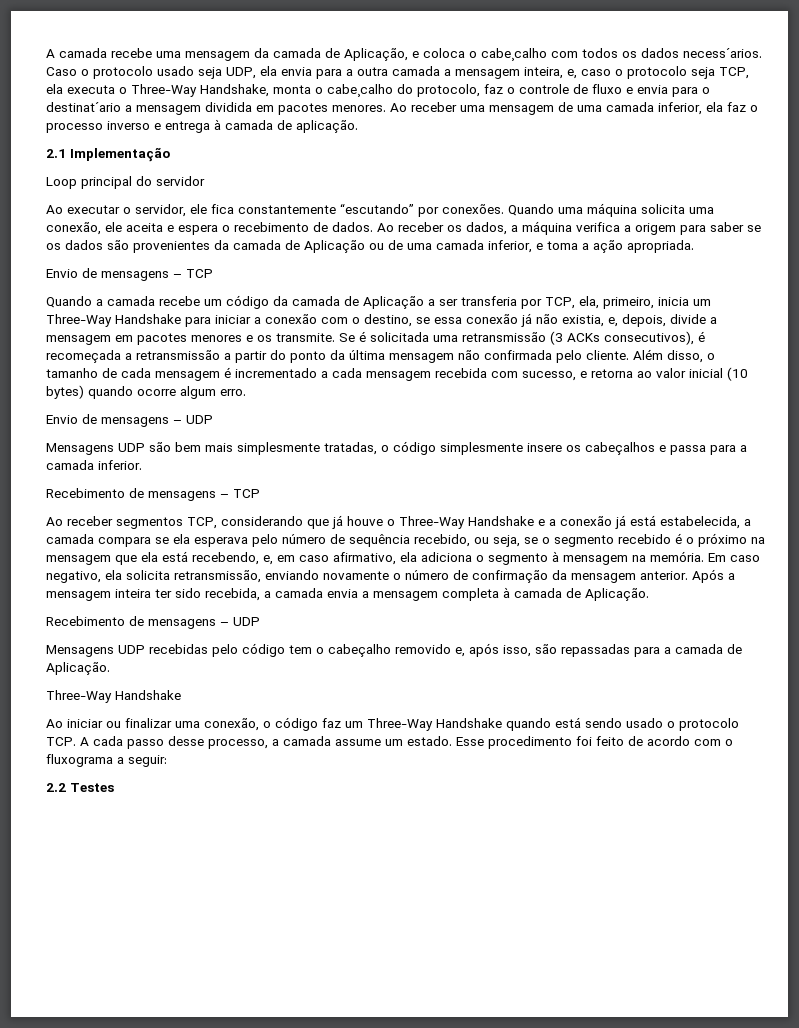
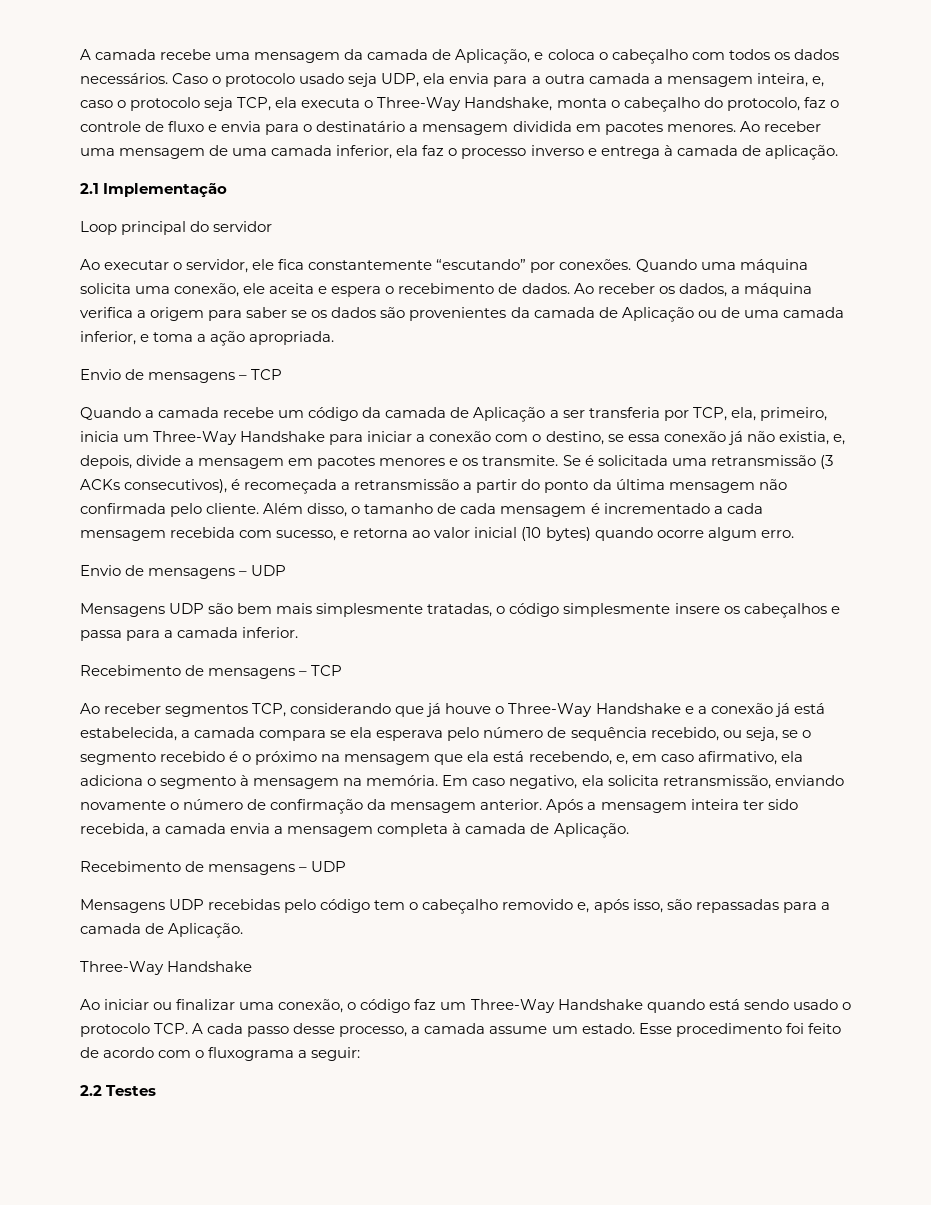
[481,48,547,61] cabe¸calho -> [611,49,688,64] cabeçalho
[683,48,762,58] necess´arios. -> [80,73,168,84] necessários.
[327,84,393,97] cabe¸calho -> [623,97,700,112] cabeçalho
[46,102,121,112] destinat´ario -> [316,121,406,132] destinatário

